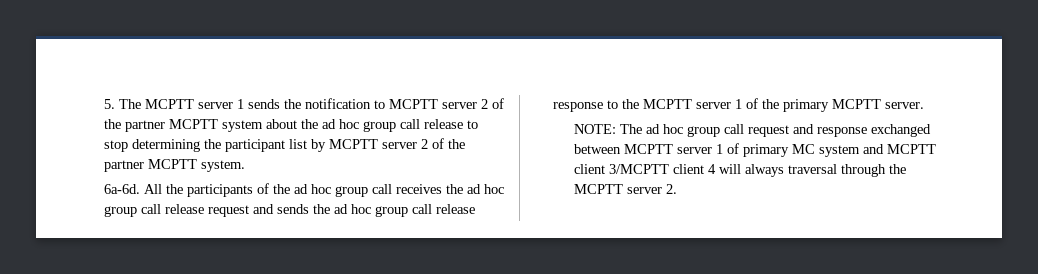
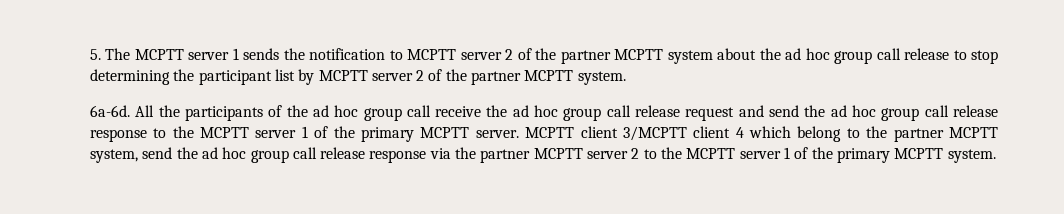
[396,184,443,194] receives -> [435,106,482,117] receive
[277,204,310,214] sends -> [769,105,800,117] send
[573,124,931,137] [573,143,884,157] // NOTE: The ad hoc group call request and response exchanged between MCPTT server 1 of primary MC system and -> (519, 134) none
[718,164,906,177] [573,184,677,194] will always traversal through the MCPTT server 2. -> [749,126,999,142] [89,147,996,163] which belong to the partner MCPTT system, send the ad hoc group call release response via the partner MCPTT server 2 to the MCPTT server 1 of the primary MCPTT system.

